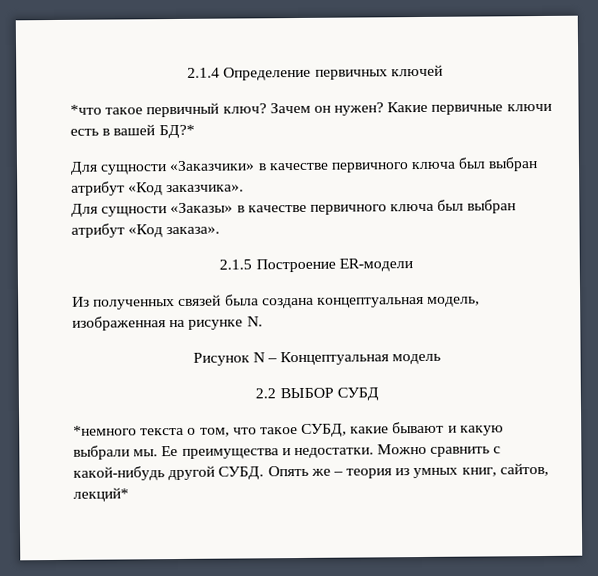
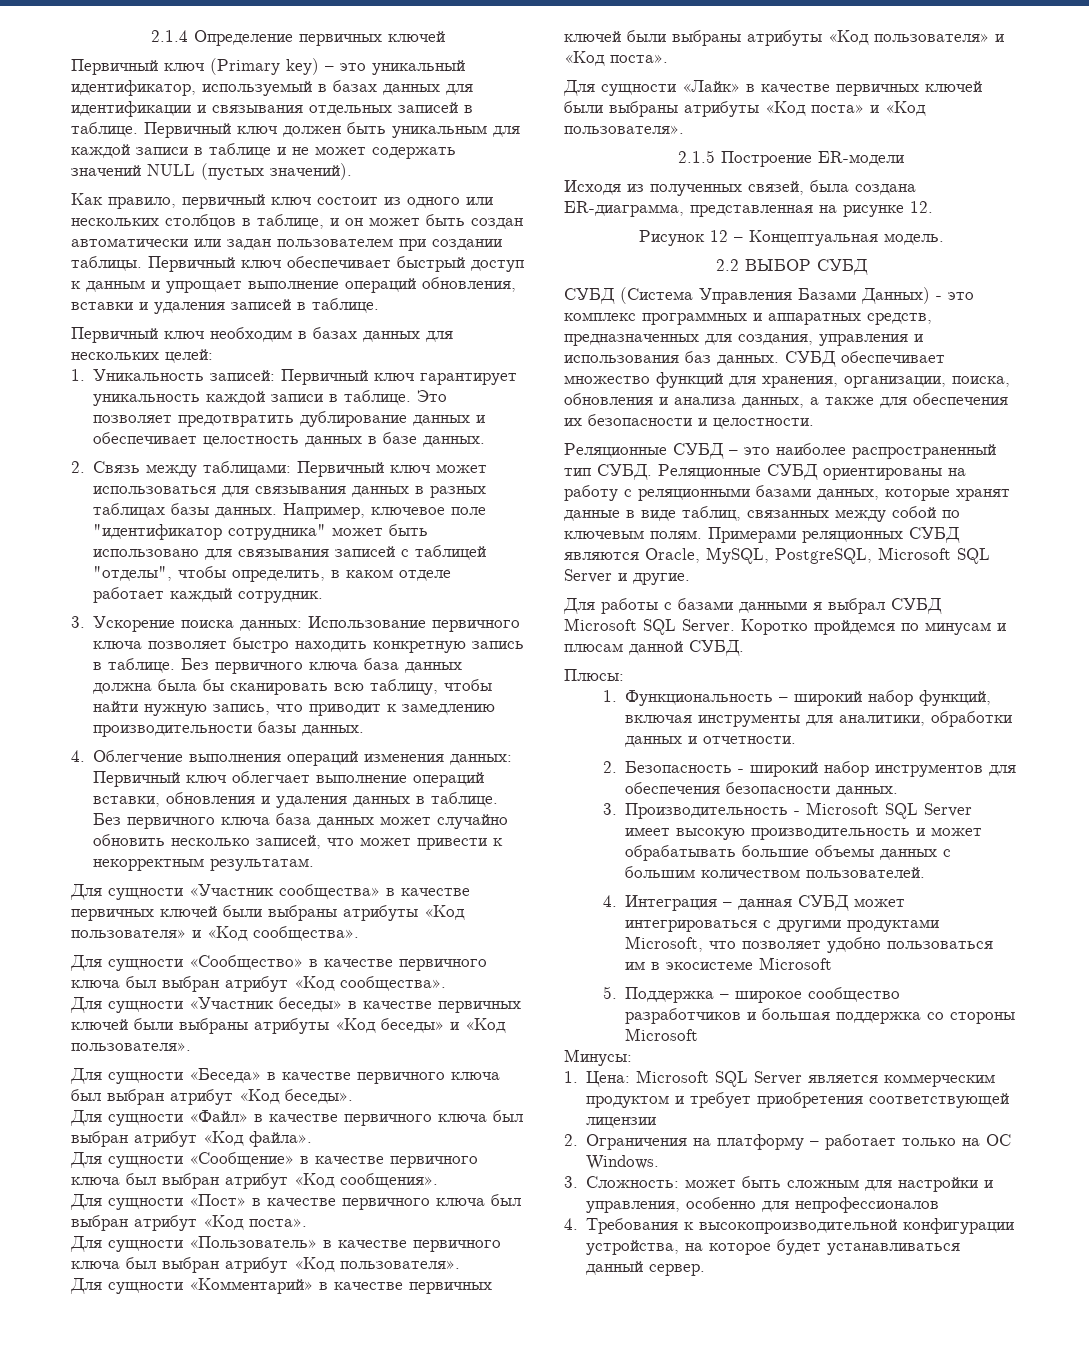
[70,101,552,118] [70,124,195,139] [70,157,539,175] [71,181,245,196] [71,199,517,217] [71,223,221,238] [219,258,413,273] [72,294,481,310] [72,316,166,331] *что такое первичный ключ? Зачем он нужен? Какие первичные ключи есть в вашей БД?* // Для сущности «Заказчики» в качестве первичного ключа был выбран атрибут «Код заказчика». // Для сущности «Заказы» в качестве первичного ключа был выбран атрибут «Код заказа». // 2.1.5 Построение ER-модели // Из полученных связей была создана концептуальная модель, изображенная -> [71,58,465,75] [71,80,473,96] [71,101,473,117] [71,122,520,138] [71,143,456,159] [71,163,352,180] [71,193,493,209] [71,214,523,229] [71,238,502,251] [71,256,524,272] [71,277,516,293] [71,298,379,314] [71,327,453,343] [71,349,213,363] [71,369,518,385] [93,390,448,406] [93,411,486,427] [93,432,486,447] [71,461,488,477] [93,486,487,498] [93,503,487,519] [93,524,429,540] [93,545,487,560] [93,566,452,582] [93,587,324,603] [71,616,521,632] [93,637,525,653] [93,658,463,674] [93,679,493,695] [93,701,496,716] [93,721,365,737] [71,750,513,766] [93,771,485,787] [93,792,499,808] [93,813,509,829] [93,834,504,850] [93,858,315,871] [70,884,470,900] [71,905,465,921] [71,926,359,941] [70,955,487,971] [71,976,446,992] [70,997,521,1013] [71,1018,506,1034] [71,1042,191,1051] [70,1068,500,1084] [71,1089,353,1105] [70,1110,523,1126] [71,1131,312,1147] [70,1152,478,1168] [71,1173,438,1189] [70,1194,521,1210] [71,1215,307,1231] [70,1236,501,1252] [71,1257,460,1273] [70,1278,492,1294] [564,30,1004,46] [564,51,668,66] [563,80,982,96] [564,101,926,117] [564,125,684,134] [678,150,904,167] [564,180,916,196] [564,201,813,217] Первичный ключ (Primary key) – это уникальный идентификатор, используемый в базах данных для идентификации и связывания отдельных записей в таблице. Первичный ключ должен быть уникальным для каждой записи в таблице и не может содержать значений NULL (пустых значений). // Как правило, первичный ключ состоит из одного или нескольких столбцов в таблице, и он может быть создан автоматически или задан пользователем при создании таблицы. Первичный ключ обеспечивает быстрый доступ к данным и упрощает выполнение операций обновления, вставки и удаления записей в таблице. // Первичный ключ необходим в базах данных для нескольких целей: // 1. Уникальность записей: Первичный ключ гарантирует уникальность каждой записи в таблице. Это позволяет предотвратить дублирование данных и обеспечивает целостность данных в базе данных. // 2. Связь между таблицами: Первичный ключ может использоваться для связывания данных в разных таблицах базы данных. Например, ключевое поле "идентификатор сотрудника" может быть использовано для связывания записей с таблицей "отделы", чтобы определить, в каком отделе работает каждый сотрудник. // 3. Ускорение поиска данных: Использование первичного ключа позволяет быстро находить конкретную запись в таблице. Без первичного ключа база данных должна была бы сканировать всю таблицу, чтобы найти нужную запись, что приводит к замедлению производительности базы данных. // 4. Облегчение выполнения операций изменения данных: Первичный ключ облегчает выполнение операций вставки, обновления и удаления данных в таблице. Без первичного ключа база данных может случайно обновить несколько записей, что может привести к некорректным результатам. // Для сущности «Участник сообщества» в качестве первичных ключей были выбраны атрибуты «Код пользователя» и «Код сообщества». // Для сущности «Сообщество» в качестве первичного ключа был выбран атрибут «Код сообщества». // Для сущности «Участник беседы» в качестве первичных ключей были выбраны атрибуты «Код беседы» и «Код пользователя». // Для сущности «Беседа» в качестве первичного ключа был выбран атрибут «Код беседы». // Для сущности «Файл» в качестве первичного ключа был выбран атрибут «Код файла». // Для сущности «Сообщение» в качестве первичного ключа был выбран атрибут «Код сообщения». // Для сущности «Пост» в качестве первичного ключа был выбран атрибут «Код поста». // Для сущности «Пользователь» в качестве первичного ключа был выбран атрибут «Код пользователя». // Для сущности «Комментарий» в качестве первичных ключей были выбраны атрибуты «Код пользователя» и «Код поста». // Для сущности «Лайк» в качестве первичных ключей были выбраны атрибуты «Код поста» и «Код пользователя». // 2.1.5 Построение ER-модели // Исходя из полученных связей, была создана ER-диаграмма, представленная
[246,316,263,327] N. -> [910,201,933,213] 12.
[252,352,265,363] N -> [709,230,728,242] 12
[392,353,442,365] модель -> [883,233,944,245] модель.
[73,421,504,437] [73,443,502,460] [73,462,549,481] [73,487,129,502] *немного текста о том, что такое СУБД, какие бывают и какую выбрали мы. Ее преимущества и недостатки. Можно сравнить с какой-нибудь другой СУБД. Опять же – теория из умных книг, сайтов, лекций* -> [564,287,974,304] [564,312,932,325] [564,334,923,346] [564,351,945,367] [564,372,1010,388] [564,393,1008,408] [564,414,814,429] [564,443,996,459] [564,464,966,480] [564,485,1010,501] [564,506,960,522] [564,527,960,543] [564,547,990,564] [564,569,690,585] [563,598,942,614] [564,618,1006,635] [564,640,744,656] [564,669,624,681] [603,690,992,706] [625,711,1013,727] [625,736,797,747] [603,761,1017,777] [625,782,899,797] [603,802,973,819] [625,827,983,840] [625,845,952,861] [625,866,926,878] [603,895,906,911] [625,919,940,932] [625,936,994,953] [625,957,833,970] [603,986,901,1003] [625,1008,1016,1024] [625,1028,699,1041] [564,1049,632,1066] [564,1070,996,1087] [586,1092,1010,1108] [586,1117,657,1128] [564,1134,1012,1150] [586,1155,660,1170] [564,1176,994,1192] [586,1197,940,1213] [564,1218,1015,1234] [586,1239,961,1255] [586,1261,706,1276] СУБД (Система Управления Базами Данных) - это комплекс программных и аппаратных средств, предназначенных для создания, управления и использования баз данных. СУБД обеспечивает множество функций для хранения, организации, поиска, обновления и анализа данных, а также для обеспечения их безопасности и целостности. // Реляционные СУБД – это наиболее распространенный тип СУБД. Реляционные СУБД ориентированы на работу с реляционными базами данных, которые хранят данные в виде таблиц, связанных между собой по ключевым полям. Примерами реляционных СУБД являются Oracle, MySQL, PostgreSQL, Microsoft SQL Server и другие. // Для работы с базами данными я выбрал СУБД Microsoft SQL Server. Коротко пройдемся по минусам и плюсам данной СУБД. // Плюсы: // 1. Функциональность – широкий набор функций, включая инструменты для аналитики, обработки данных и отчетности. // 2. Безопасность - широкий набор инструментов для обеспечения безопасности данных. // 3. Производительность - Microsoft SQL Server имеет высокую производительность и может обрабатывать большие объемы данных с большим количеством пользователей. // 4. Интеграция – данная СУБД может интегрироваться с другими продуктами Microsoft, что позволяет удобно пользоваться им в экосистеме Microsoft // 5. Поддержка – широкое сообщество разработчиков и большая поддержка со стороны Microsoft // Минусы: // 1. Цена: Microsoft SQL Server является коммерческим продуктом и требует приобретения соответствующей лицензии // 2. Ограничения на платформу – работает только на ОС Windows. // 3. Сложность: может быть сложным для настройки и управления, особенно для непрофессионалов // 4. Требования к высокопроизводительной конфигурации устройства, на которое будет устанавливаться данный сервер.

